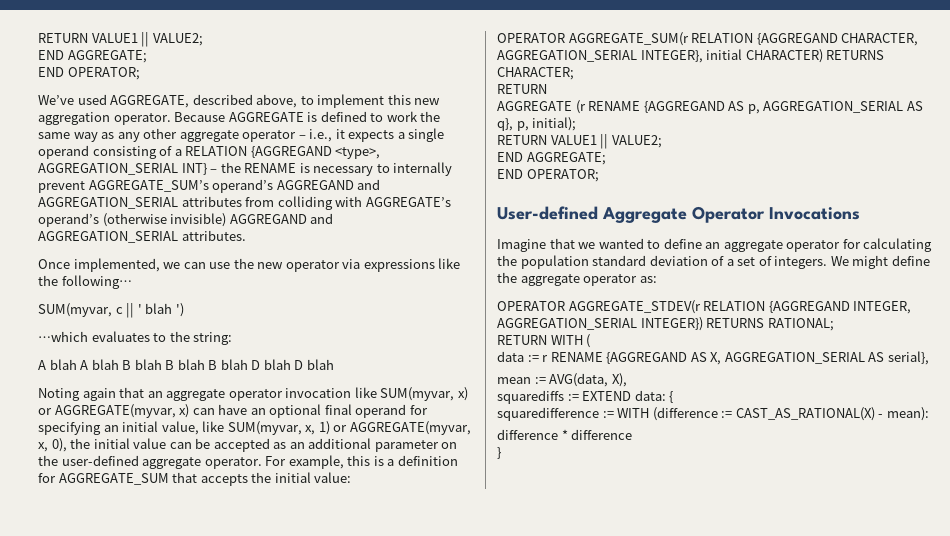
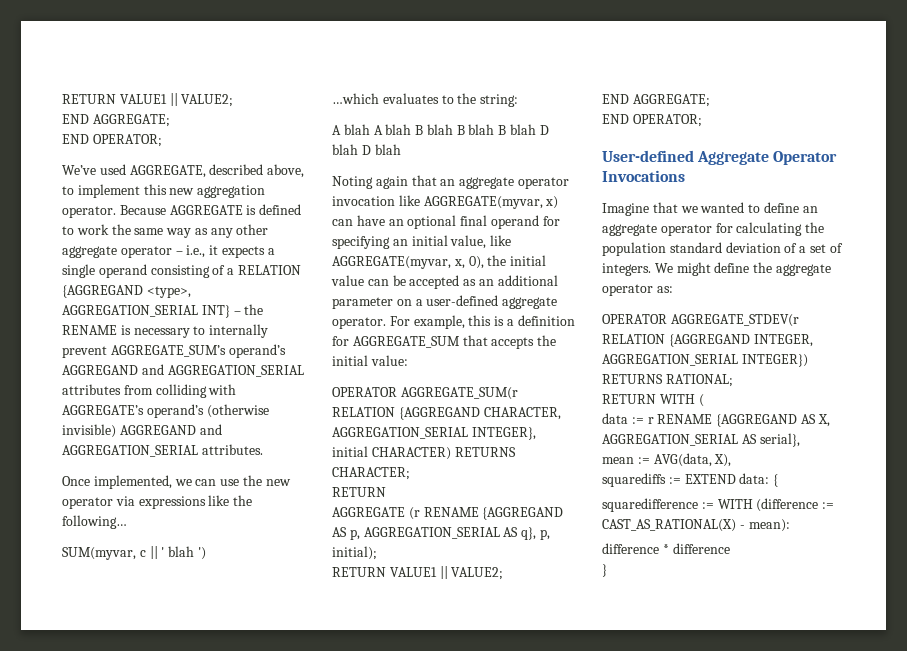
[380,387,468,401] [38,408,52,415] SUM(myvar, x) or -> (420, 200) none
[227,421,348,435] SUM(myvar, x, 1) or -> (512, 240) none
[38,455,58,466] the -> [415,299,423,306] a

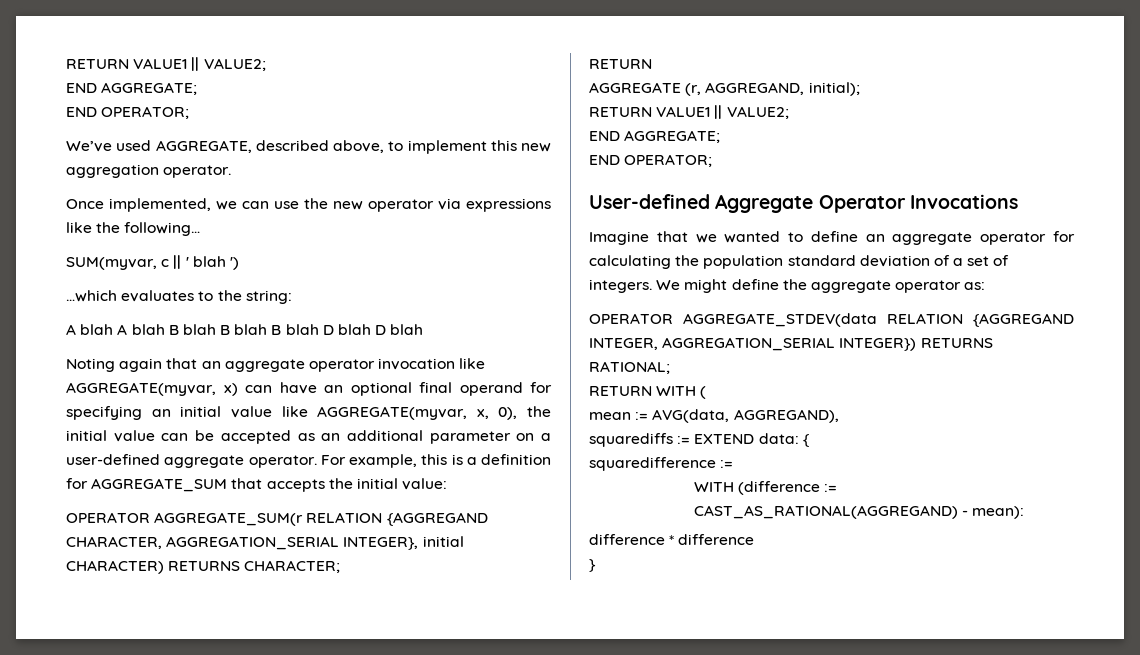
[119,204,302,215] [62,224,269,238] [62,245,275,258] [62,264,301,278] [62,285,191,298] [62,304,264,318] [62,324,269,338] [62,344,286,358] [62,364,304,377] [62,384,237,398] [62,404,269,418] [62,424,222,438] [62,444,263,457] Because AGGREGATE is defined to work the same way as any other aggregate operator – i.e., it expects a single operand consisting of a RELATION {AGGREGAND <type>, AGGREGATION_SERIAL INT} – the RENAME is necessary to internally prevent AGGREGATE_SUM’s operand’s AGGREGAND and AGGREGATION_SERIAL attributes from colliding with AGGREGATE’s operand’s (otherwise invisible) AGGREGAND and AGGREGATION_SERIAL attributes. -> (232, 171) none
[450,235,487,249] value, -> [230,406,272,418] value
[408,507,564,520] [332,527,550,540] (r RENAME {AGGREGAND AS p, AGGREGATION_SERIAL AS q}, p, -> [685,82,805,96] (r, AGGREGAND,
[670,314,799,327] AGGREGATE_STDEV(r -> [683,313,877,327] AGGREGATE_STDEV(data
[602,413,830,427] [602,433,800,447] // data := r RENAME {AGGREGAND AS X, AGGREGATION_SERIAL AS serial}, -> (707, 392) none
[714,454,732,467] X), -> [733,409,839,423] AGGREGAND),
(714, 505) none -> (734, 464) //
[602,519,736,532] CAST_AS_RATIONAL(X) -> [693,505,958,519] CAST_AS_RATIONAL(AGGREGAND)

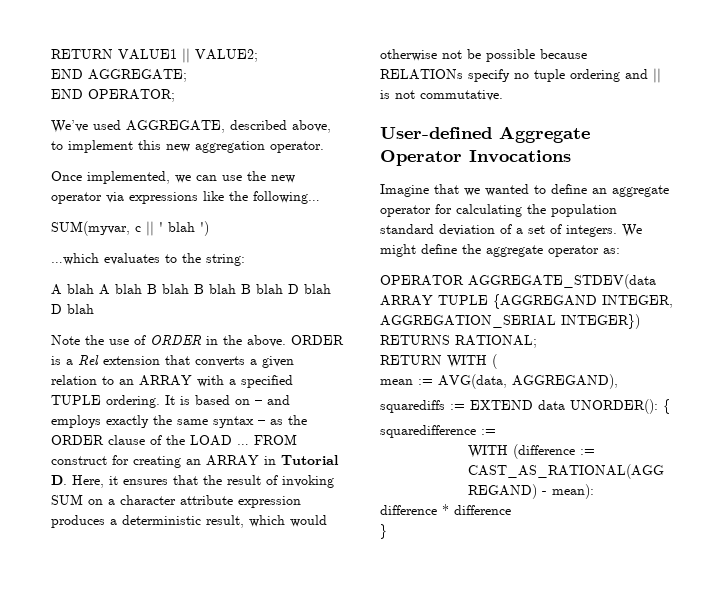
[66,358,486,372] [66,382,552,396] [66,406,551,420] [66,430,551,444] [66,454,551,468] [66,478,448,492] [66,512,488,526] [66,536,464,550] [66,560,341,574] [589,59,652,69] [589,82,860,96] [589,105,789,119] [589,130,721,143] [589,154,713,167] Noting again that an aggregate operator invocation like AGGREGATE(myvar, x) can have an optional final operand for specifying an initial value like AGGREGATE(myvar, x, 0), the initial value can be accepted as an additional parameter on a user-defined aggregate operator. For example, this is a definition for AGGREGATE_SUM that accepts the initial value: // OPERATOR AGGREGATE_SUM(r RELATION {AGGREGAND CHARACTER, AGGREGATION_SERIAL INTEGER}, initial CHARACTER) RETURNS CHARACTER; // RETURN // AGGREGATE (r, AGGREGAND, initial); // RETURN VALUE1 || VALUE2; // END AGGREGATE; // END OPERATOR; -> [51,335,344,347] [51,355,294,368] [51,375,293,388] [51,395,290,408] [51,415,307,428] [51,434,297,446] [51,455,339,468] [51,475,334,488] [51,494,301,508] [51,515,327,528] [380,49,587,62] [380,68,661,83] [380,90,503,101] Note the use of ORDER in the above. ORDER is a Rel extension that converts a given relation to an ARRAY with a specified TUPLE ordering. It is based on – and employs exactly the same syntax – as the ORDER clause of the LOAD … FROM construct for creating an ARRAY in Tutorial D. Here, it ensures that the result of invoking SUM on a character attribute expression produces a deterministic result, which would otherwise not be possible because RELATIONs specify no tuple ordering and || is not commutative.
[887,313,963,324] RELATION -> [380,295,488,306] ARRAY TUPLE
[758,433,799,444] data: -> [538,399,658,414] data UNORDER():

